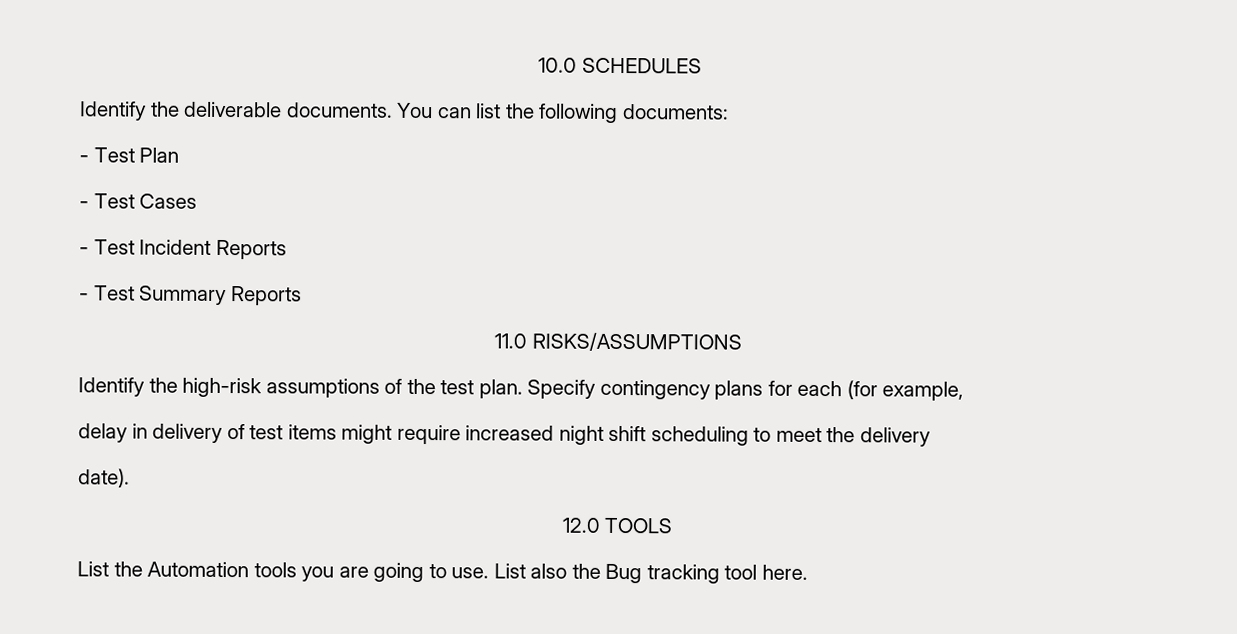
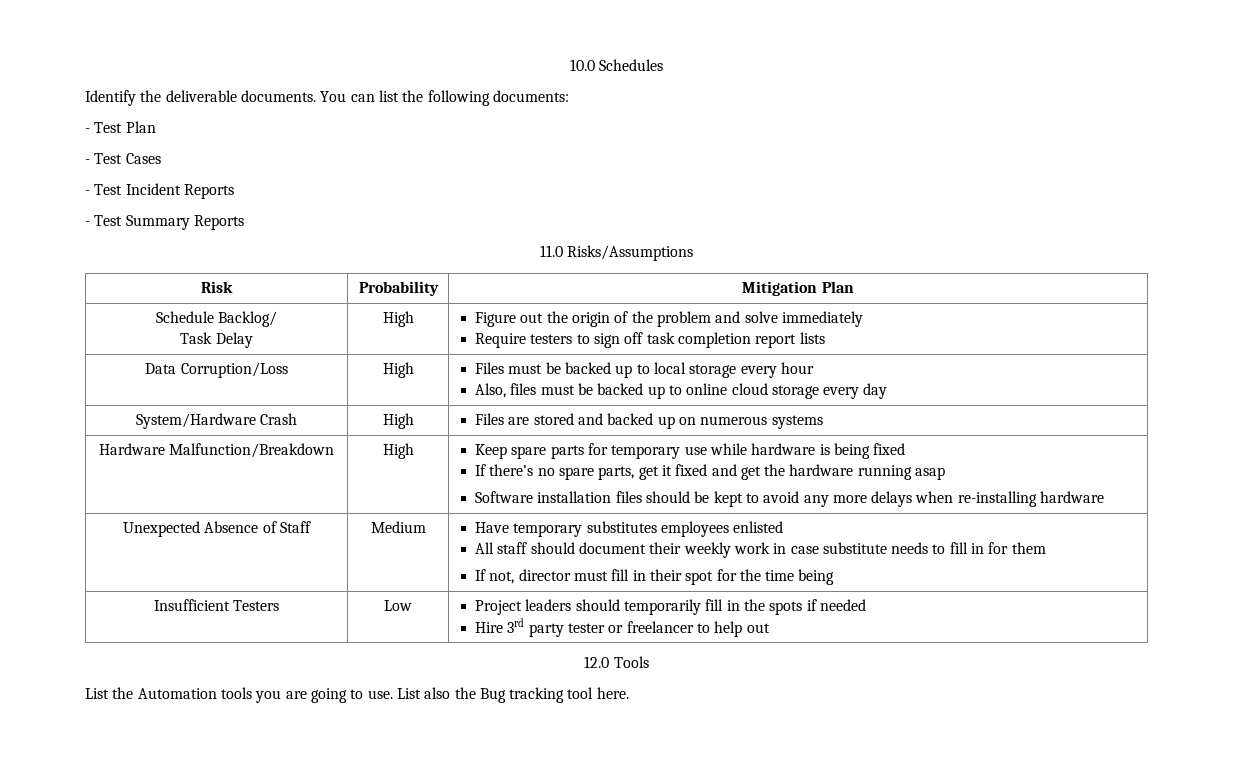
[581,57,702,74] SCHEDULES -> [599,59,664,71] Schedules
[531,332,742,352] [78,377,965,401] [78,423,932,447] [78,468,130,488] RISKS/ASSUMPTIONS // Identify the high-risk assumptions of the test plan. Specify contingency plans for each (for example, // delay in delivery of test items might require increased night shift scheduling to meet the delivery // date). -> [567,245,694,261] [201,281,233,293] [358,281,439,296] [742,281,854,296] [155,311,278,327] [180,332,253,348] [382,311,414,327] [474,311,863,327] [474,332,825,348] [145,362,288,378] [382,362,414,378] [474,362,814,378] [474,383,888,399] [135,413,298,429] [382,413,414,429] [474,413,823,429] [98,443,335,458] [382,443,414,459] [474,443,906,459] [474,464,946,480] [474,491,1105,507] [123,521,311,537] [370,521,426,533] [474,521,784,537] [474,542,1046,558] [474,569,835,585] [153,599,280,611] [384,600,412,611] [474,599,866,615] [474,618,770,637] Risks/Assumptions // Risk | Probability | Mitigation Plan // Schedule Backlog/ // Task Delay | High | Figure out the origin of the problem and solve immediately // Require testers to sign off task completion report lists // Data Corruption/Loss | High | Files must be backed up to local storage every hour // Also, files must be backed up to online cloud storage every day // System/Hardware Crash | High | Files are stored and backed up on numerous systems // Hardware Malfunction/Breakdown | High | Keep spare parts for temporary use while hardware is being fixed // If there’s no spare parts, get it fixed and get the hardware running asap // Software installation files should be kept to avoid any more delays when re-installing hardware // Unexpected Absence of Staff | Medium | Have temporary substitutes employees enlisted // All staff should document their weekly work in case substitute needs to fill in for them // If not, director must fill in their spot for the time being // Insufficient Testers | Low | Project leaders should temporarily fill in the spots if needed // Hire 3rd party tester or freelancer to help out
[604,517,673,534] TOOLS -> [613,656,649,668] Tools

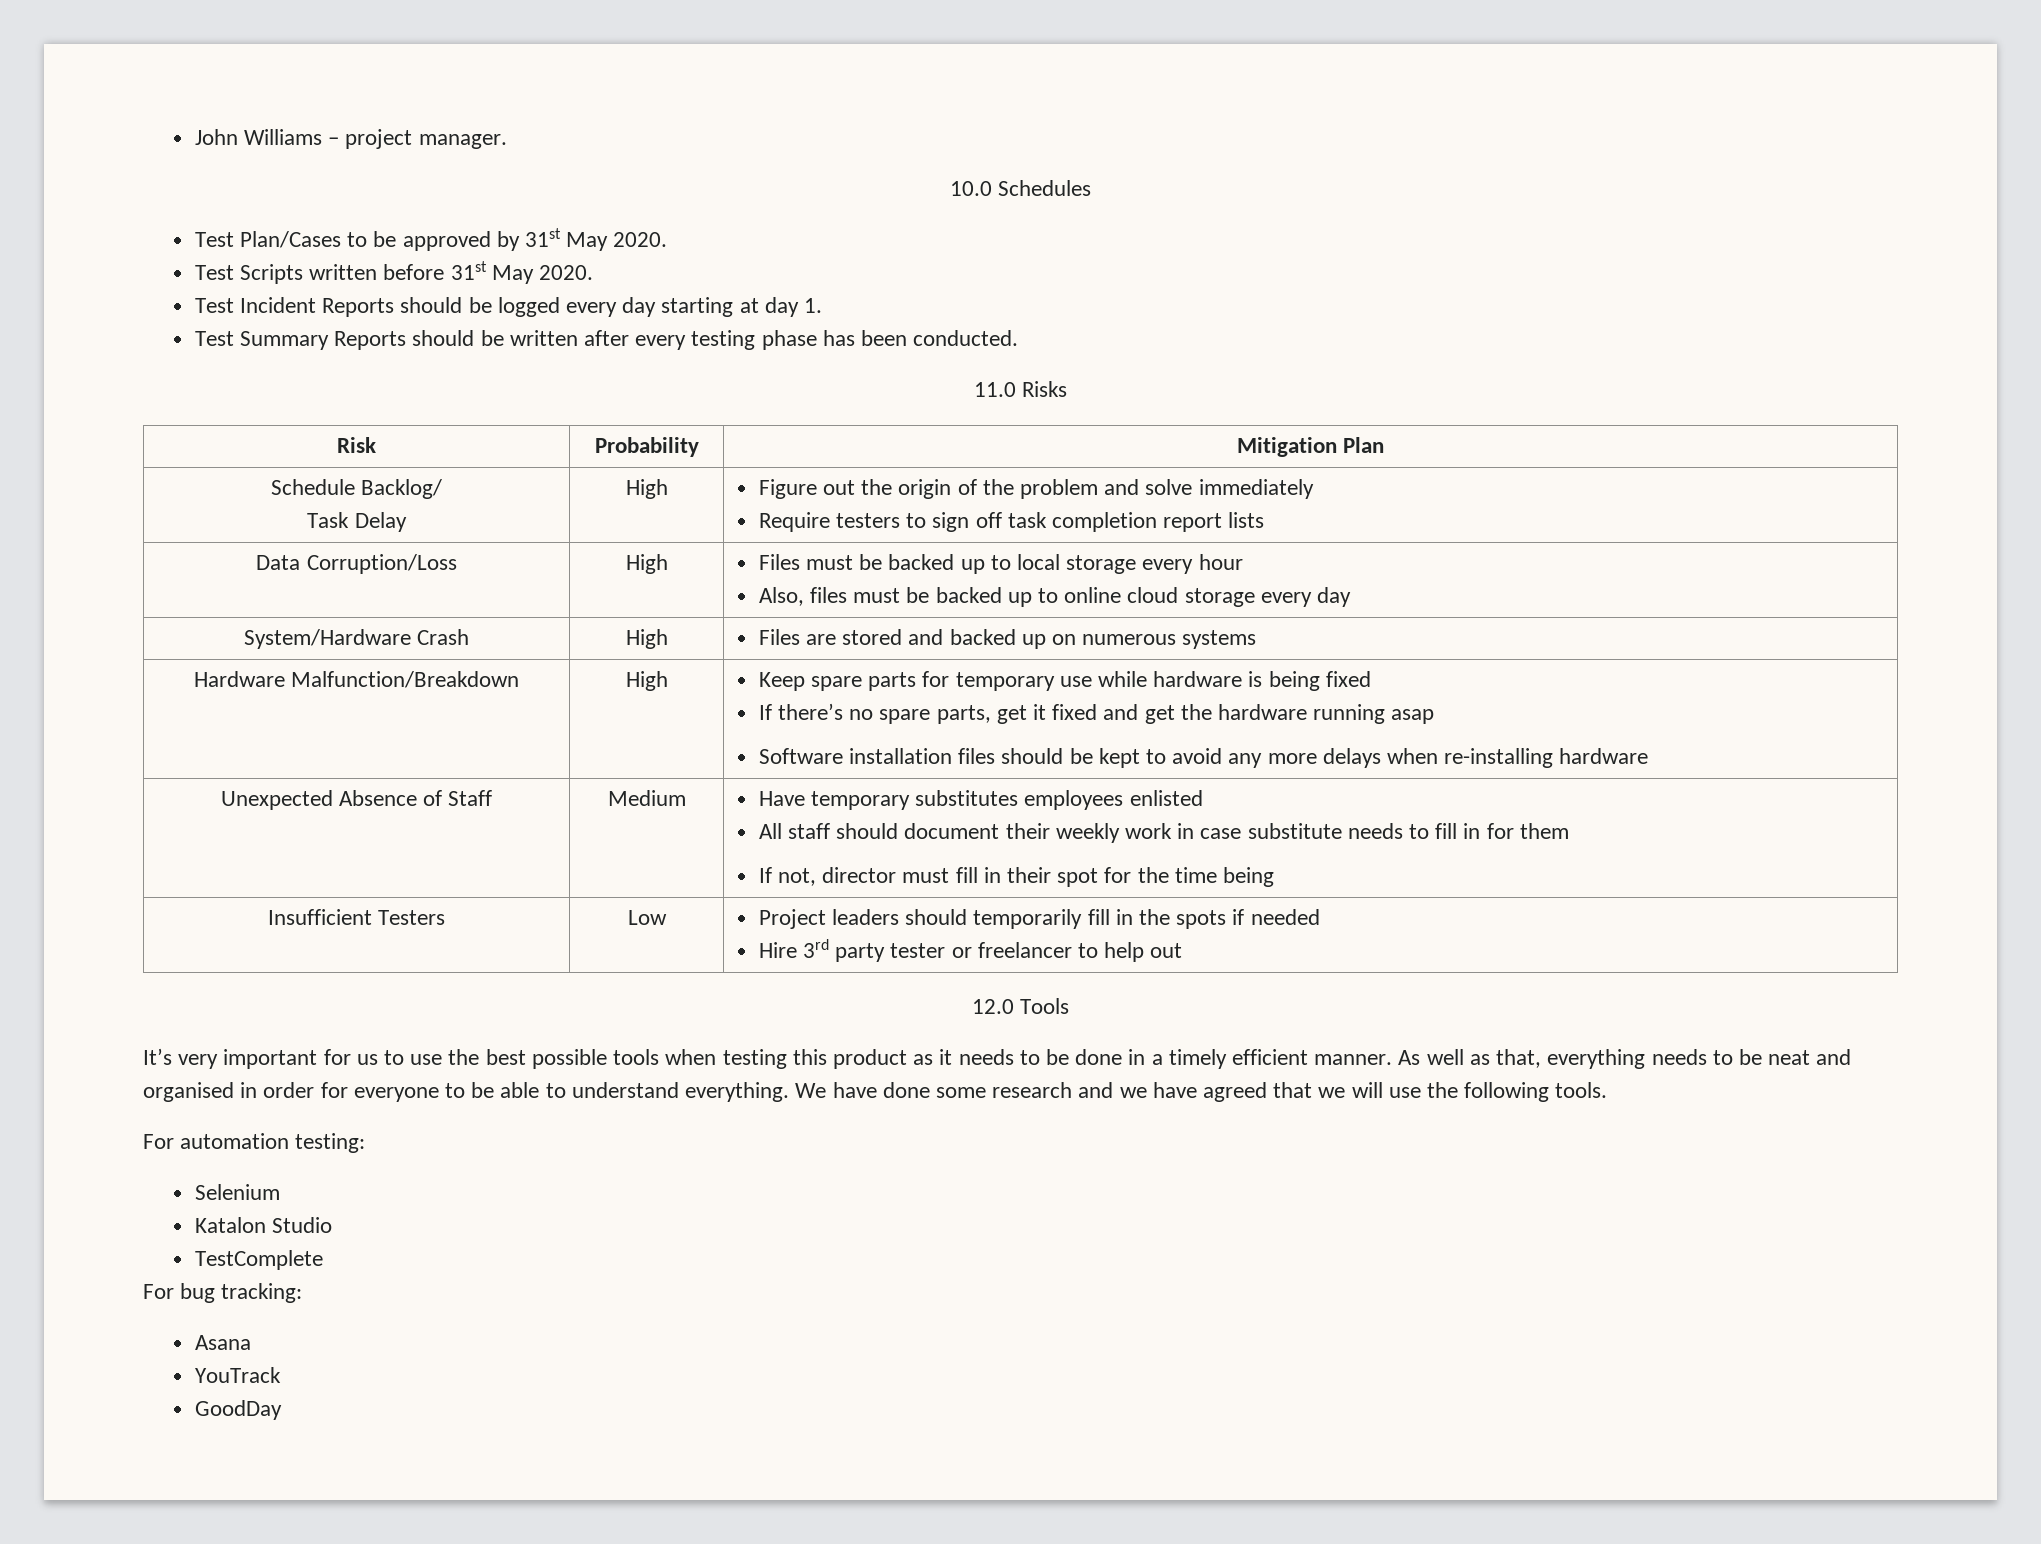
[569,59,664,71] [85,90,569,106] [85,121,156,133] [85,153,161,164] [85,183,234,199] [85,215,244,230] 10.0 Schedules // Identify the deliverable documents. You can list the following documents: // - Test Plan // - Test Cases // - Test Incident Reports // - Test Summary Reports -> [194,129,507,149] [949,180,1092,196] [194,228,668,251] [194,261,593,284] [194,297,822,317] [194,330,1019,350] John Williams – project manager. // 10.0 Schedules // Test Plan/Cases to be approved by 31st May 2020. // Test Scripts written before 31st May 2020. // Test Incident Reports should be logged every day starting at day 1. // Test Summary Reports should be written after every testing phase has been conducted.
[567,245,694,261] Risks/Assumptions -> [1022,381,1068,397] Risks
[85,687,629,703] List the Automation tools you are going to use. List also the Bug tracking tool here. -> [143,1048,1852,1069] [143,1082,1608,1102] [143,1133,366,1153] [194,1184,280,1200] [194,1217,332,1233] [194,1250,323,1270] [143,1283,303,1303] [194,1335,251,1350] [194,1367,281,1383] [194,1400,282,1420] It’s very important for us to use the best possible tools when testing this product as it needs to be done in a timely efficient manner. As well as that, everything needs to be neat and organised in order for everyone to be able to understand everything. We have done some research and we have agreed that we will use the following tools. // For automation testing: // Selenium // Katalon Studio // TestComplete // For bug tracking: // Asana // YouTrack // GoodDay

